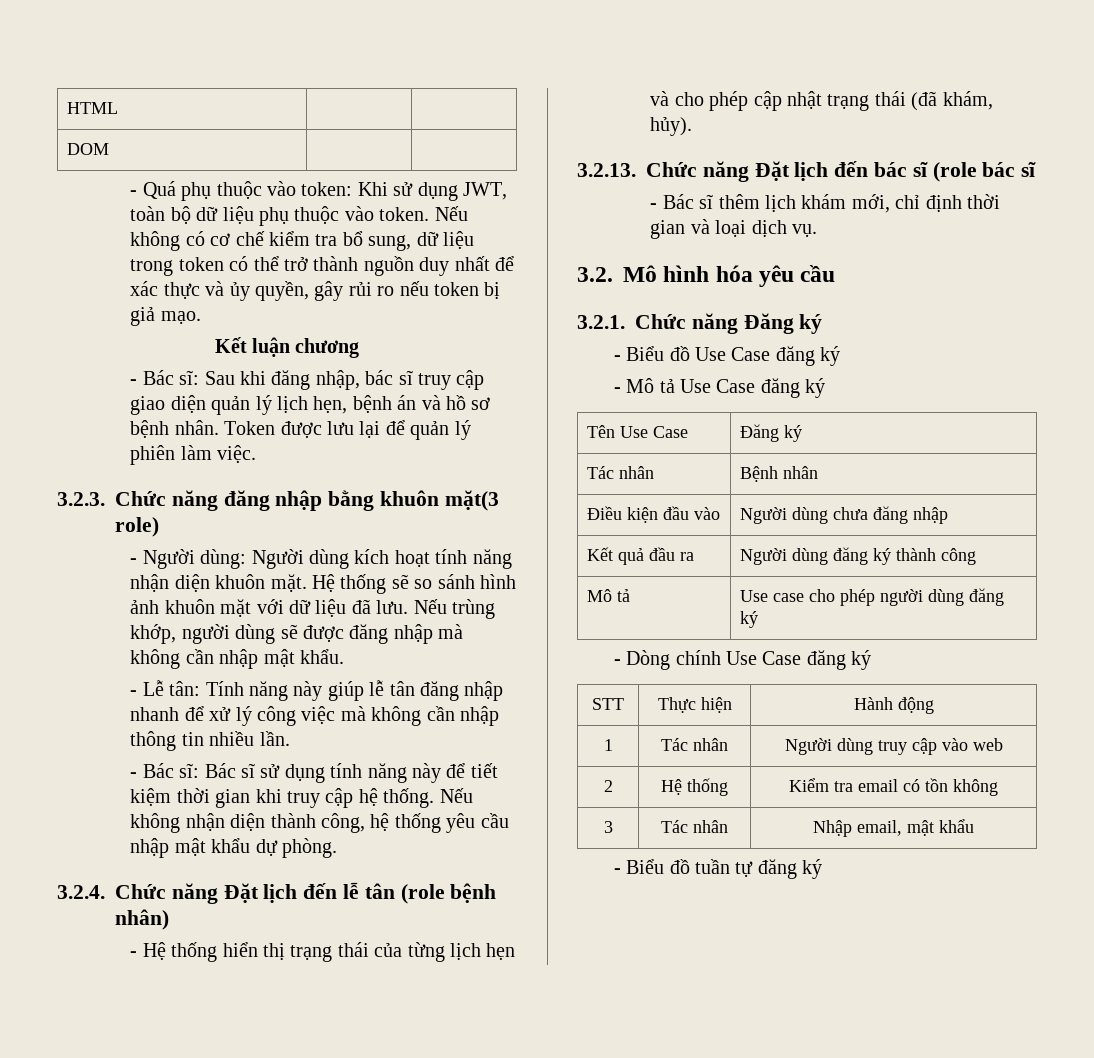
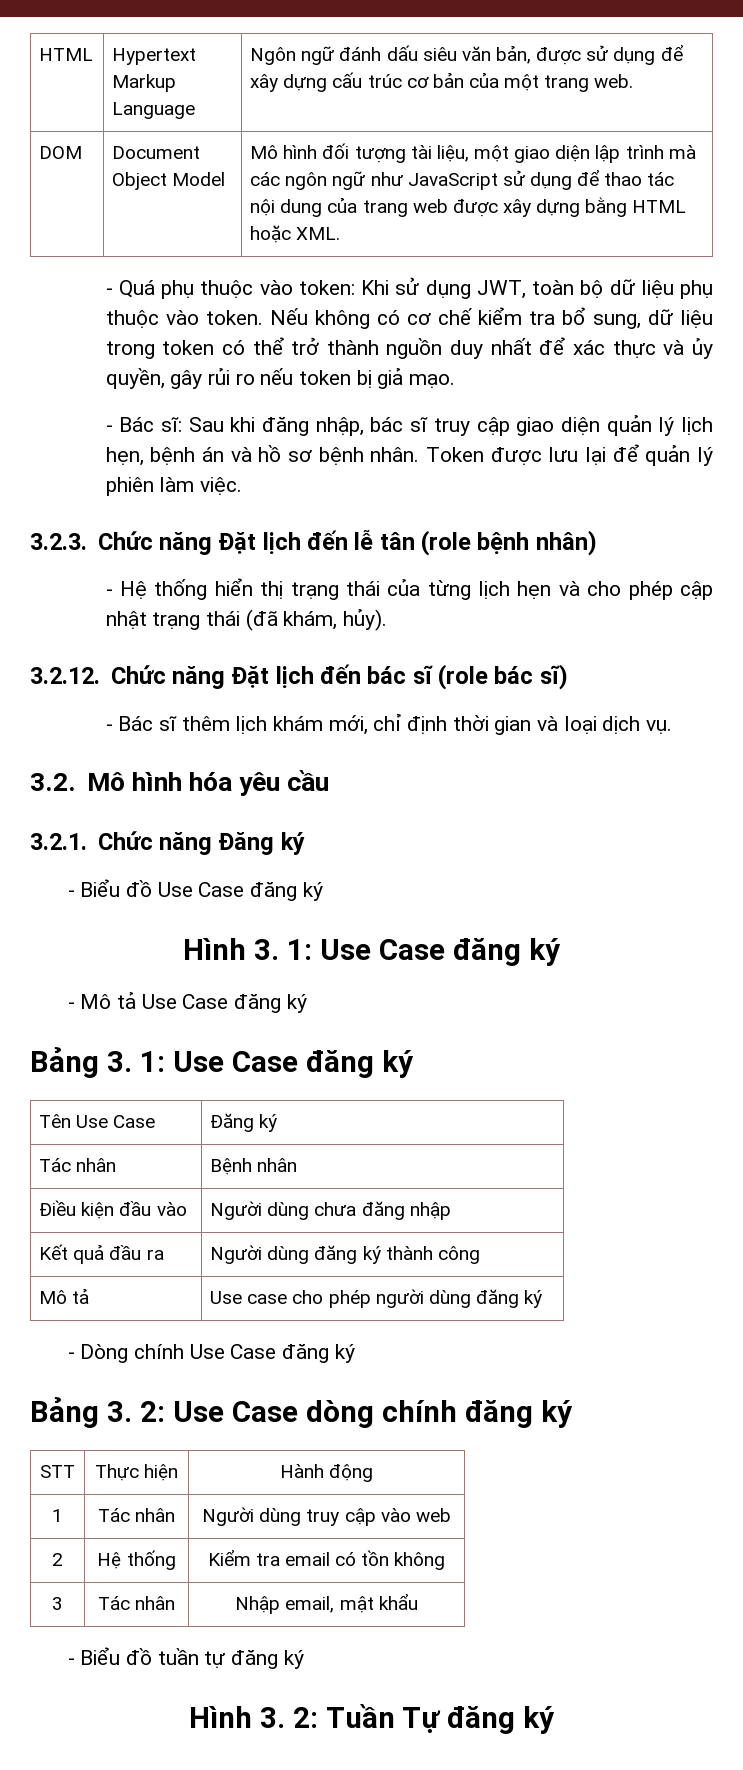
[67,143,110,155] | // DOM | | -> [112,48,197,65] [112,74,177,92] [112,102,196,119] [250,44,683,65] [250,72,634,92] [39,146,83,159] [112,146,201,159] [112,172,226,190] [250,143,696,163] [250,169,675,190] [250,197,687,217] [250,225,341,243] Hypertext Markup Language | Ngôn ngữ đánh dấu siêu văn bản, được sử dụng để xây dựng cấu trúc cơ bản của một trang web. // DOM | Document Object Model | Mô hình đối tượng tài liệu, một giao diện lập trình mà các ngôn ngữ như JavaScript sử dụng để thao tác nội dung của trang web được xây dựng bằng HTML hoặc XML.
[214,337,360,358] // Kết luận chương -> (455, 381) none
[223,490,499,511] [115,517,159,537] [130,549,512,569] [130,574,517,594] [130,599,496,619] [130,624,464,644] [130,649,345,669] [130,680,504,701] [130,706,500,726] [130,731,290,751] [130,763,498,783] [130,788,473,808] [130,813,509,833] [130,838,338,858] [57,883,218,904] đăng nhập bằng khuôn mặt(3 role) // - Người dùng: Người dùng kích hoạt tính năng nhận diện khuôn mặt. Hệ thống sẽ so sánh hình ảnh khuôn mặt với dữ liệu đã lưu. Nếu trùng khớp, người dùng sẽ được đăng nhập mà không cần nhập mật khẩu. // - Lễ tân: Tính năng này giúp lễ tân đăng nhập nhanh để xử lý công việc mà không cần nhập thông tin nhiều lần. // - Bác sĩ: Bác sĩ sử dụng tính năng này để tiết kiệm thời gian khi truy cập hệ thống. Nếu không nhận diện thành công, hệ thống yêu cầu nhập mật khẩu dự phòng. // 3.2.4. Chức năng -> (212, 543) none
[577,163,636,177] 3.2.13. -> [30,667,100,684] 3.2.12.
[1021,162,1037,177] sĩ -> [539,664,568,690] sĩ)
(841, 356) none -> [183,938,561,966] // Hình 3. 1: Use Case đăng ký
(826, 388) none -> [30,1047,414,1078] // Bảng 3. 1: Use Case đăng ký
(872, 660) none -> [30,1397,573,1428] // Bảng 3. 2: Use Case dòng chính đăng ký
(823, 869) none -> [188,1704,556,1734] // Hình 3. 2: Tuần Tự đăng ký

